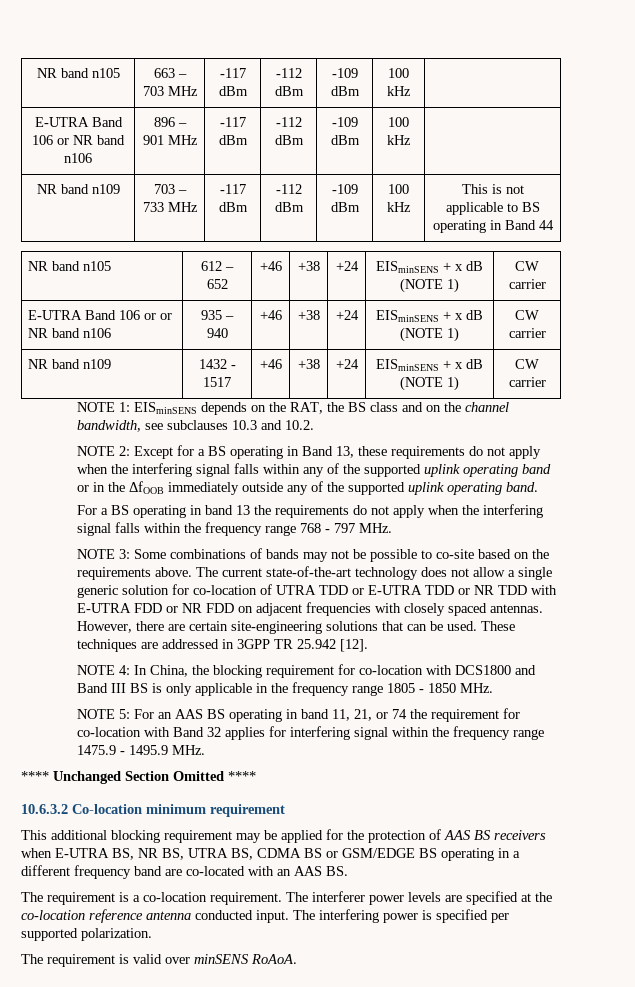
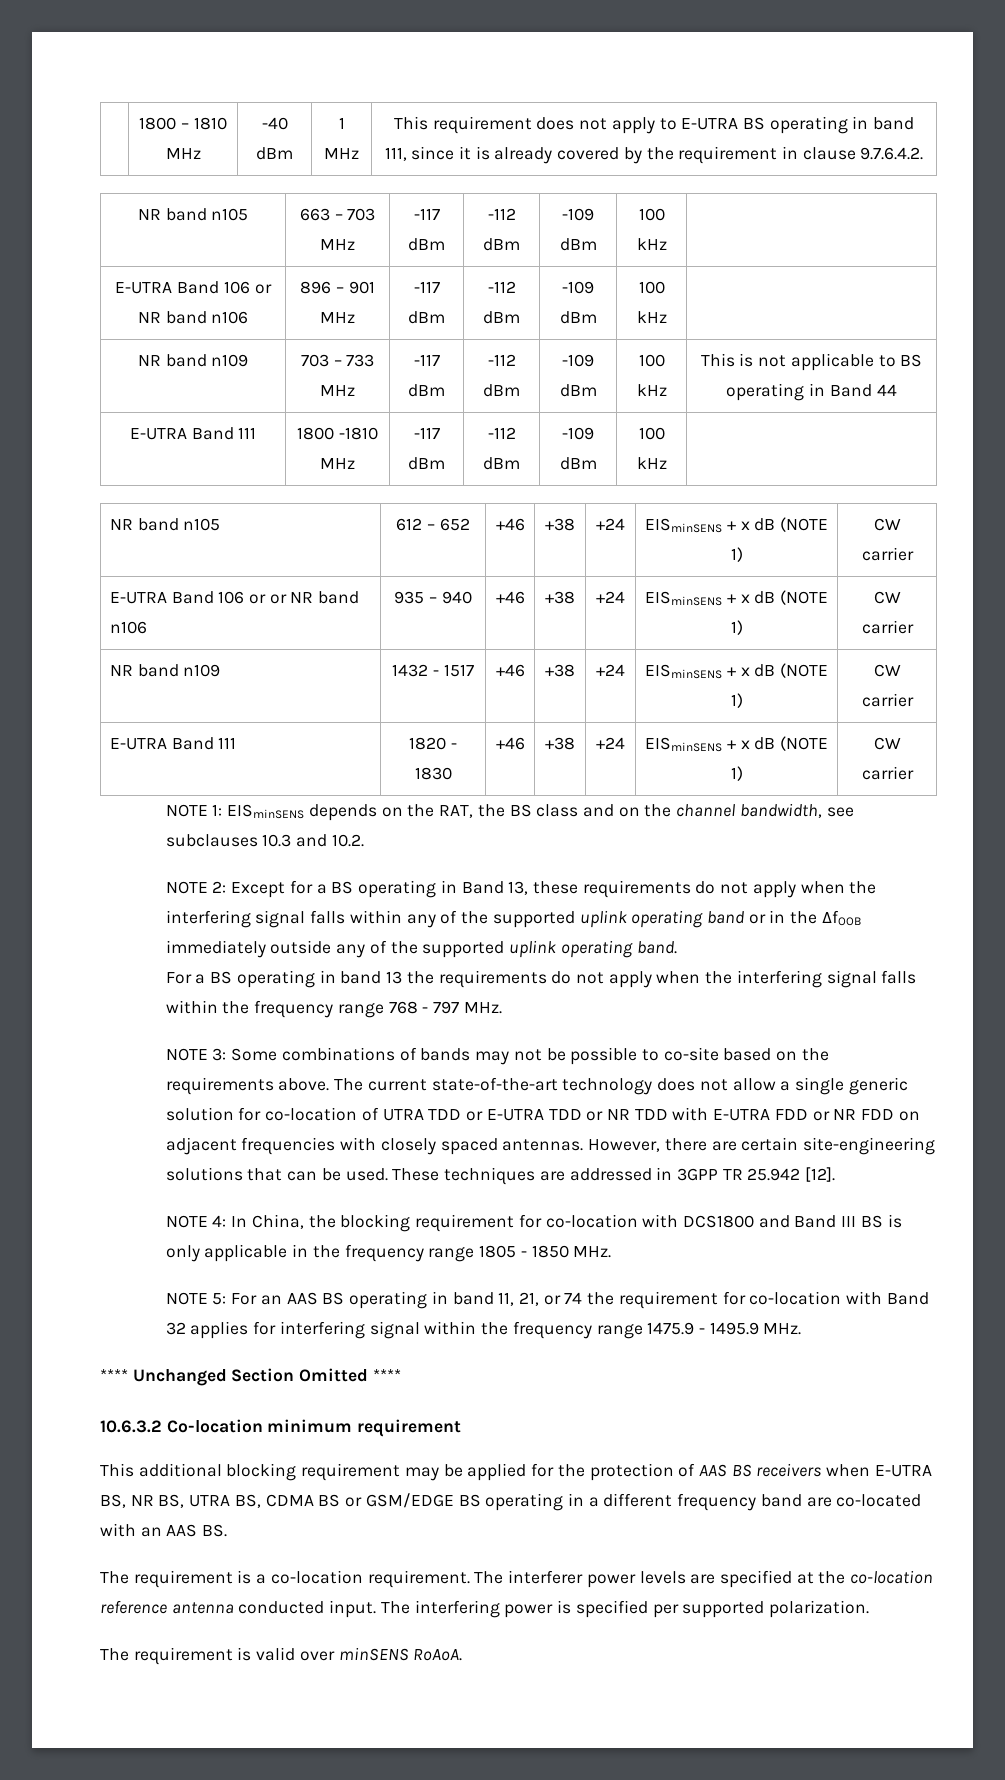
(36, 73) none -> [139,117,227,130] [165,148,201,159] [261,117,288,130] [256,147,293,160] [338,117,345,129] [324,148,359,159] [393,116,915,134] [384,146,924,164] | 1800 – 1810 MHz | -40 dBm | 1 MHz | This requirement does not apply to E-UTRA BS operating in band 111, since it is already covered by the requirement in clause 9.7.6.4.2. //
(554, 225) none -> [129,427,257,440] [297,427,378,440] [320,458,355,469] [413,427,440,439] [408,457,445,470] [487,427,516,439] [483,457,520,470] [562,427,594,440] [559,457,597,470] [638,427,665,440] [636,457,667,469] // E-UTRA Band 111 | 1800 -1810 MHz | -117 dBm | -112 dBm | -109 dBm | 100 kHz |
(546, 382) none -> [109,737,237,750] [409,737,457,750] [414,767,452,780] [495,737,525,750] [545,737,575,750] [596,737,625,749] [645,736,828,752] [730,766,743,781] [873,737,901,750] [861,766,914,780] // E-UTRA Band 111 | 1820 - 1830 | +46 | +38 | +24 | EISminSENS + x dB (NOTE 1) | CW carrier

